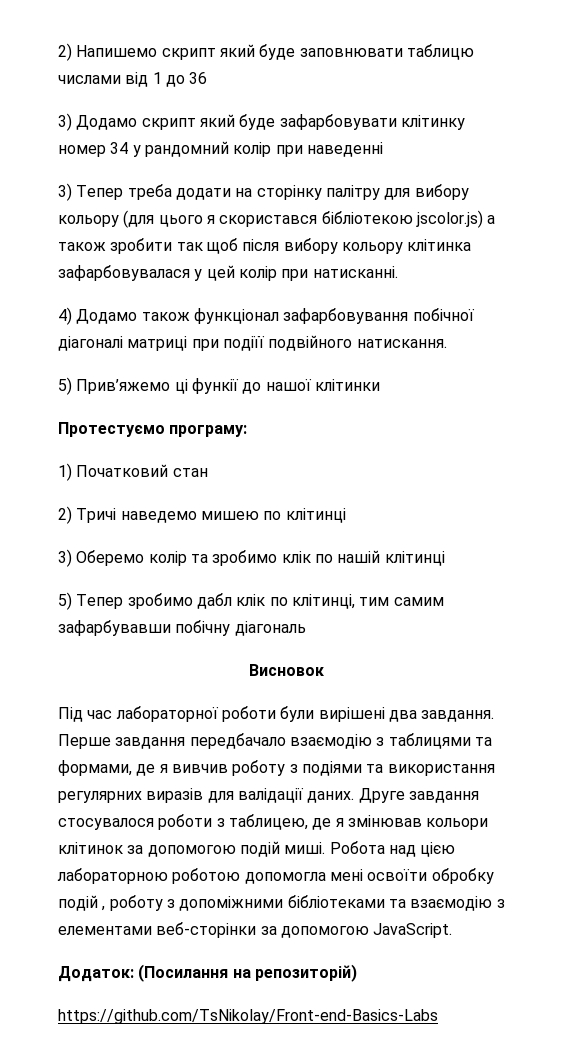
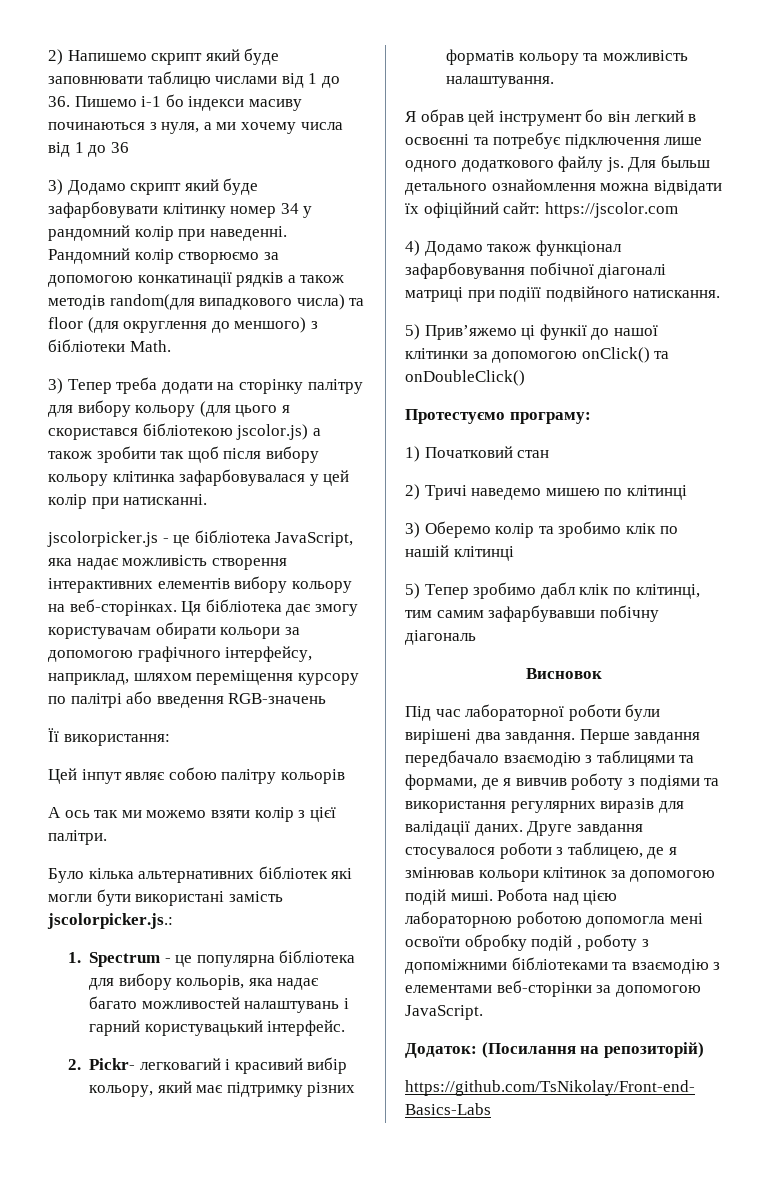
(185, 81) none -> [48,94,302,111] [48,122,343,134] [48,142,107,157] 36. Пишемо і-1 бо індекси масиву починаються з нуля, а ми хочему числа від 1 до
[306,142,383,157] наведенні -> [209,226,287,241] [48,248,279,264] [48,272,345,287] [48,294,365,310] [48,317,318,333] [48,339,171,352] наведенні. Рандомний колір створюємо за допомогою конкатинації рядків а також методів random(для випадкового числа) та floor (для округлення до меншого) з бібліотеки Math.
(398, 272) none -> [47,530,354,547] [48,555,287,570] [48,576,352,593] [48,599,358,616] [48,622,300,639] [48,646,313,662] [48,670,359,685] [48,691,327,708] [48,728,170,746] [48,767,345,784] [48,807,336,822] [48,830,107,845] [48,866,353,883] [48,889,283,906] [47,913,173,929] [67,950,356,967] [89,973,320,990] [89,996,349,1013] [89,1020,346,1036] [67,1057,348,1074] [89,1081,356,1097] [446,49,688,65] [446,76,555,88] [405,109,697,126] [405,132,703,149] [405,155,710,172] [405,179,722,195] [405,202,678,218] // jscolorpicker.js - це бібліотека JavaScript, яка надає можливість створення інтерактивних елементів вибору кольору на веб-сторінках. Ця бібліотека дає змогу користувачам обирати кольори за допомогою графічного інтерфейсу, наприклад, шляхом переміщення курсору по палітрі або введення RGB-значень // Її використання: // Цей інпут являє собою палітру кольорів // А ось так ми можемо взяти колір з цієї палітри. // Було кілька альтернативних бібліотек які могли бути використані замість jscolorpicker.js.: // 1. Spectrum - це популярна бібліотека для вибору кольорів, яка надає багато можливостей налаштувань і гарний користувацький інтерфейс. // 2. Pickr- легковагий і красивий вибір кольору, який має підтримку різних форматів кольору та можливість налаштування. // Я обрав цей інструмент бо він легкий в освоєнні та потребує підключення лише одного додаткового файлу js. Для быльш детального ознайомлення можна відвідати їх офіційний сайт: https://jscolor.com
(380, 385) none -> [472,347,670,363] [405,370,525,386] за допомогою onClick() та onDoubleClick()

